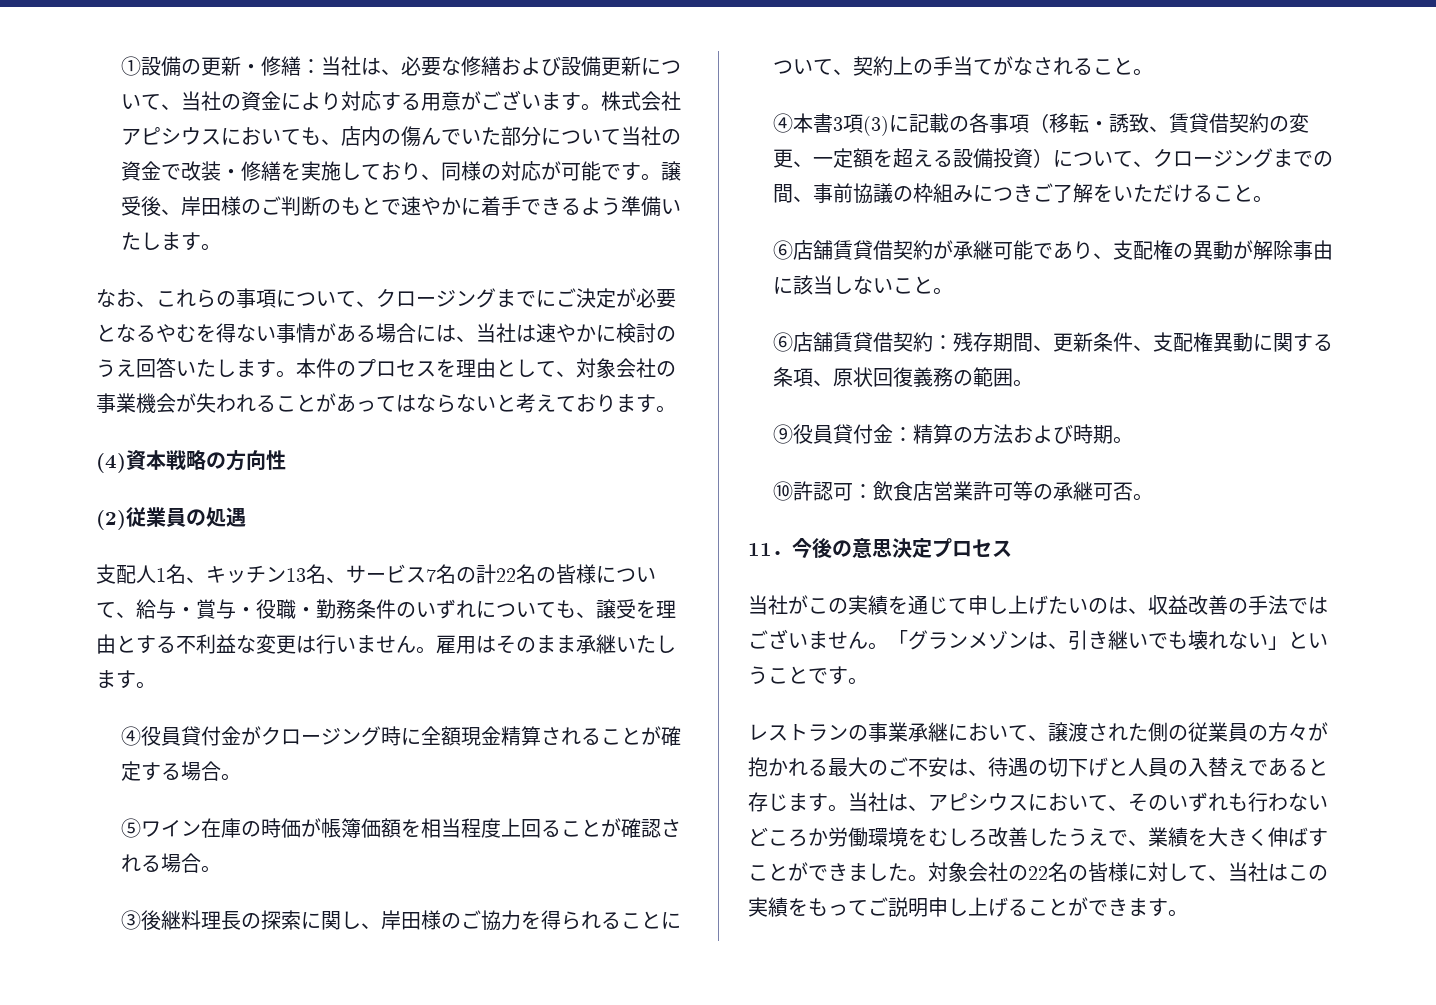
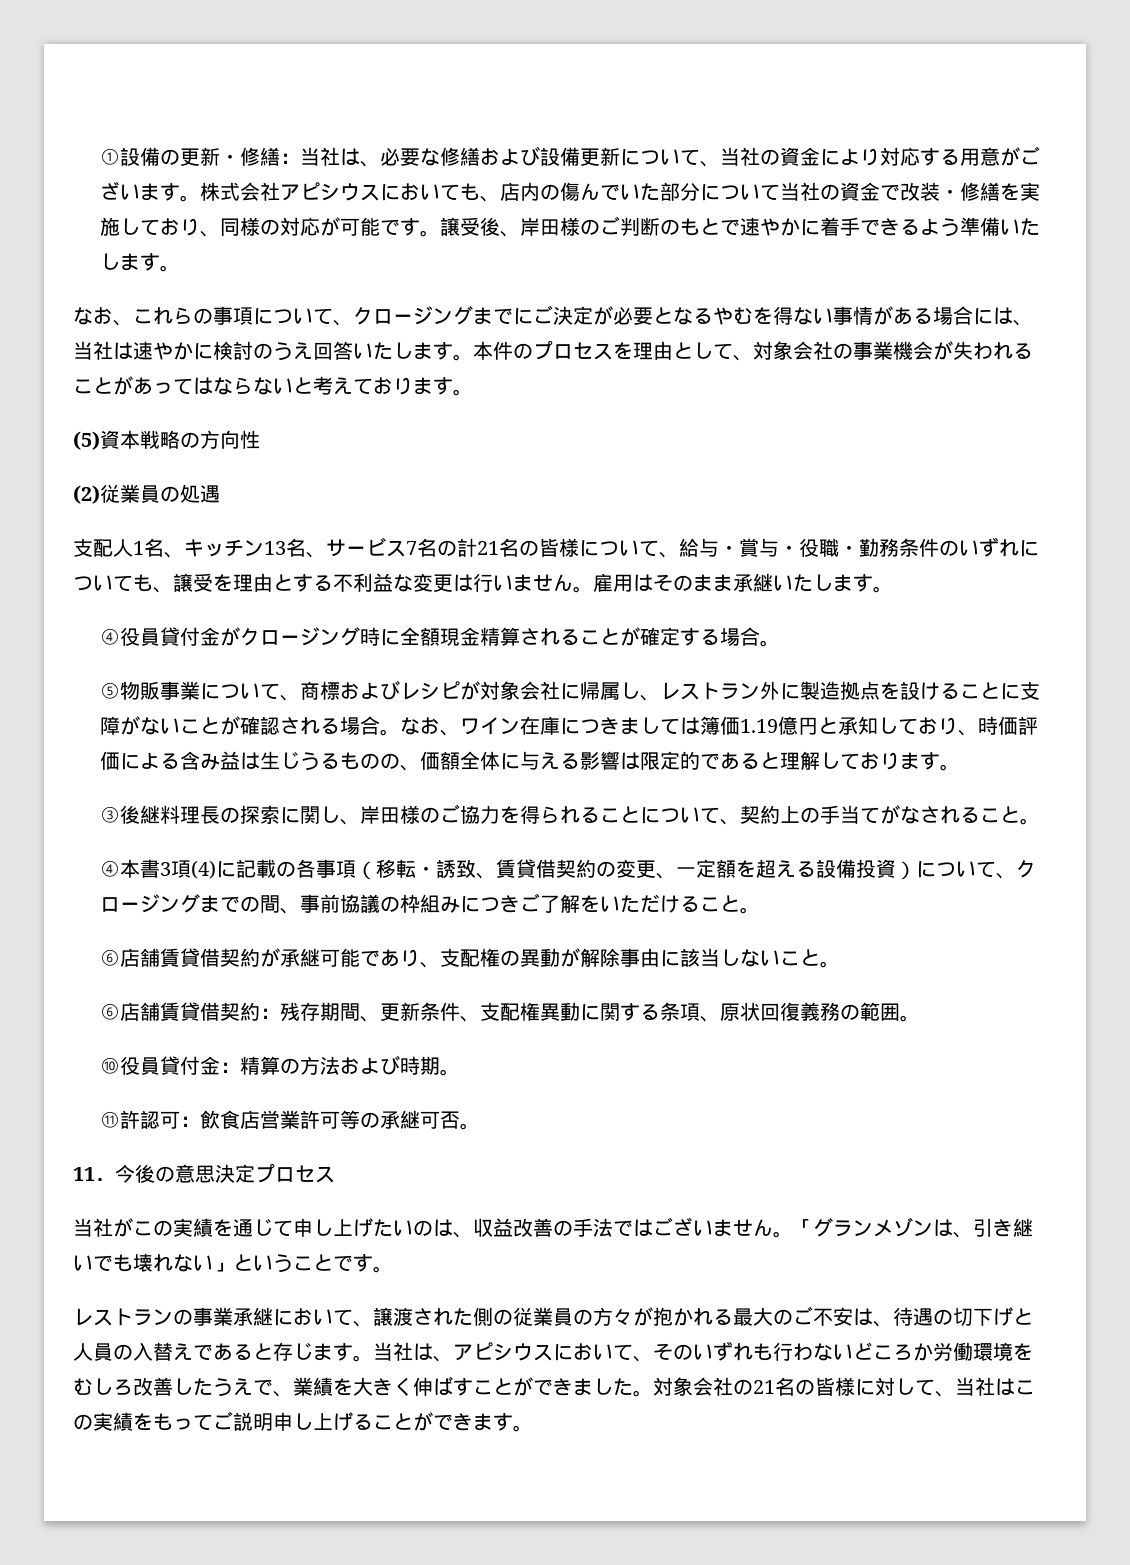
[96,453,126,473] (4) -> [73,431,100,450] (5)
[496,568,516,582] 22 -> [477,541,499,555] 21
[140,818,561,838] ワイン在庫の時価が帳簿価額を相当程度上回る -> [120,680,1041,701] [100,716,181,735] 物販事業について、商標およびレシピが対象会社に帰属し、レストラン外に製造拠点を設けることに支障がない
(221, 869) none -> [400,716,1039,736] [100,751,961,771] なお、ワイン在庫につきましては簿価1.19億円と承知しており、時価評価による含み益は生じうるものの、価額全体に与える影響は限定的であると理解しております。
[862,116,889,136] (3) -> [191,860,217,879] (4)
[772,424,793,444] ⑨ -> [100,1057,121,1074] ⑩
[772,481,793,501] ⑩ -> [100,1111,121,1128] ⑪
[1028,866,1048,880] 22 -> [753,1380,775,1394] 21

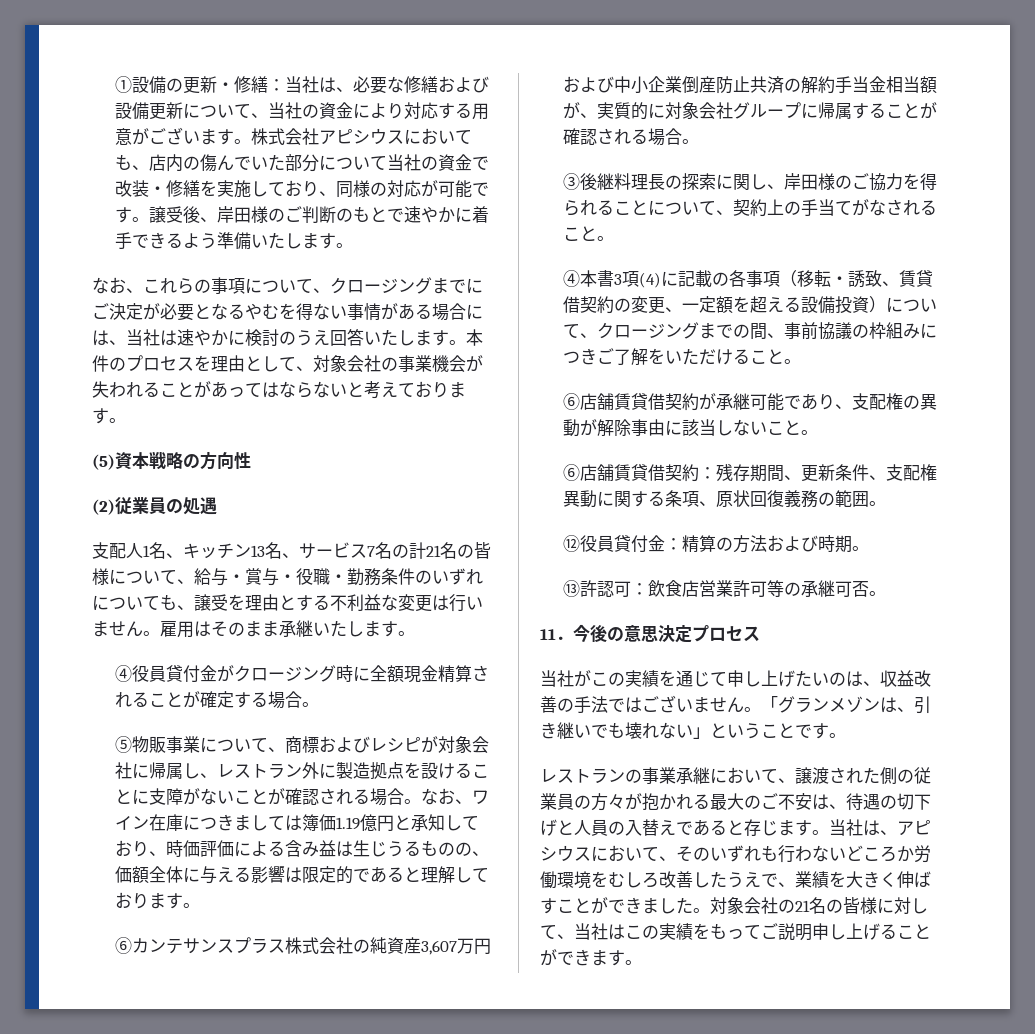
(961, 767) none -> [114,937,491,955] [562,76,937,94] [562,102,937,120] [562,128,699,146] // ⑥カンテサンスプラス株式会社の純資産3,607万円および中小企業倒産防止共済の解約手当金相当額が、実質的に対象会社グループに帰属することが確認される場合。
[100,1057,121,1074] ⑩ -> [562,535,580,552] ⑫
[100,1111,121,1128] ⑪ -> [562,580,580,597] ⑬

